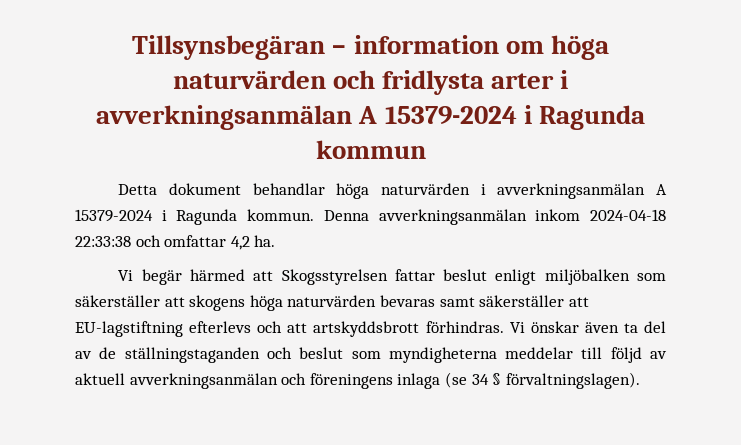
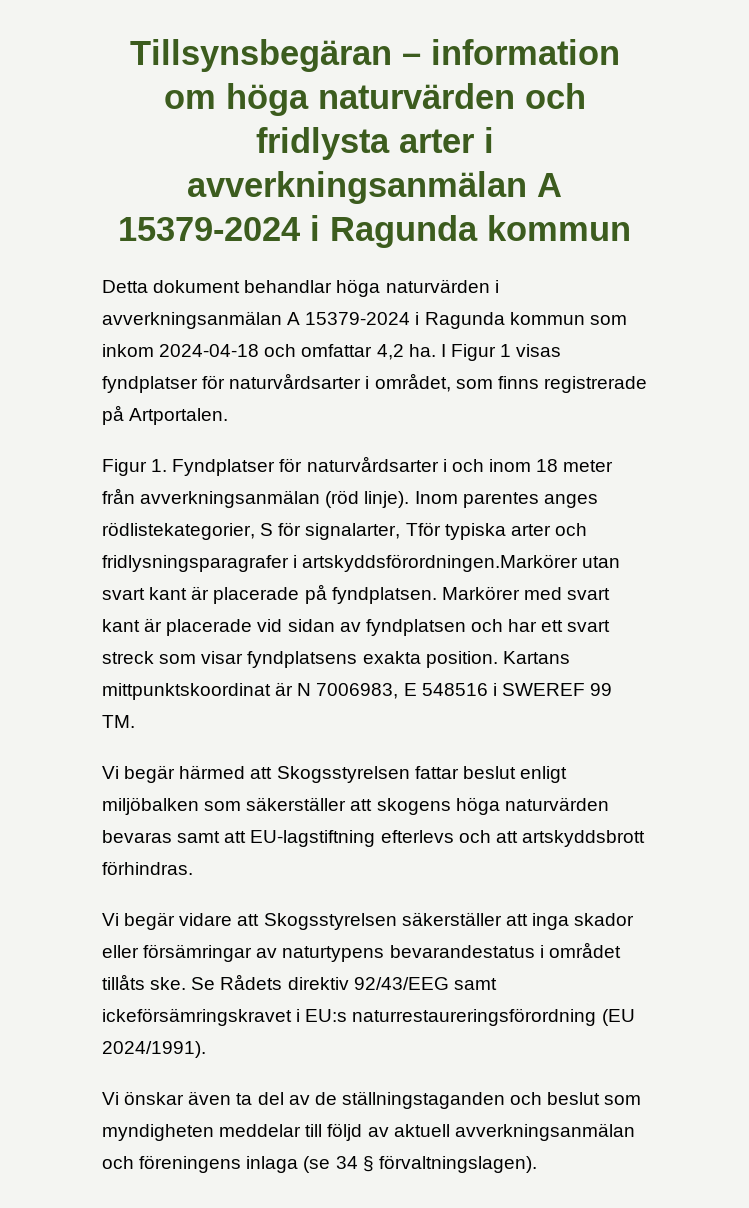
[247,209,527,225] kommun. Denna avverkningsanmälan -> [509,312,627,325] kommun som
[75,236,131,247] 22:33:38 -> (260, 350) none
(276, 241) none -> [440,344,562,361] [102,373,647,393] [102,405,229,425] [102,456,614,476] [102,488,598,508] [102,522,587,540] [102,554,621,572] [102,584,611,604] [102,618,611,636] [102,651,570,668] [102,682,613,700] [102,715,135,728] I Figur 1 visas fyndplatser för naturvårdsarter i området, som finns registrerade på Artportalen. // Figur 1. Fyndplatser för naturvårdsarter i och inom 18 meter från avverkningsanmälan (röd linje). Inom parentes anges rödlistekategorier, S för signalarter, Tför typiska arter och fridlysningsparagrafer i artskyddsförordningen.Markörer utan svart kant är placerade på fyndplatsen. Markörer med svart kant är placerade vid sidan av fyndplatsen och har ett svart streck som visar fyndplatsens exakta position. Kartans mittpunktskoordinat är N 7006983, E 548516 i SWEREF 99 TM.
[479,295,565,307] säkerställer -> (221, 837) none
(504, 327) none -> [102,912,635,930] [102,942,621,962] [102,974,497,990] [102,1008,635,1026] [102,1041,206,1058] // Vi begär vidare att Skogsstyrelsen säkerställer att inga skador eller försämringar av naturtypens bevarandestatus i området tillåts ske. Se Rådets direktiv 92/43/EEG samt ickeförsämringskravet i EU:s naturrestaureringsförordning (EU 2024/1991). //
[388,347,497,363] myndigheterna -> [102,1124,214,1141] myndigheten

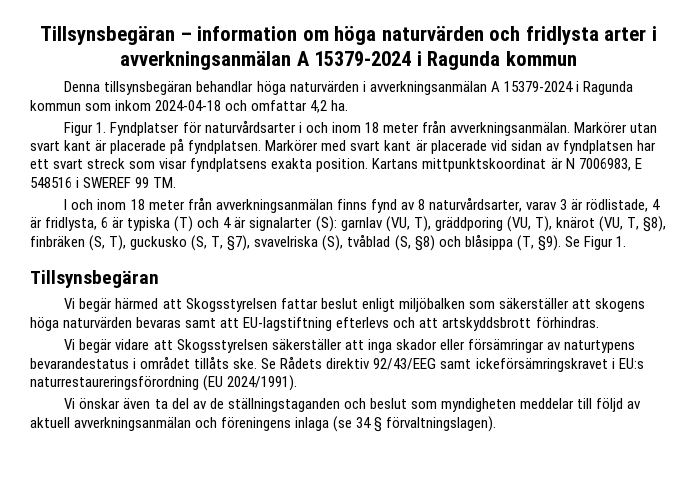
[102,280,241,293] Detta dokument -> [64,81,193,95] Denna tillsynsbegäran
[440,344,562,361] [102,373,647,393] [102,405,229,425] I Figur 1 visas fyndplatser för naturvårdsarter i området, som finns registrerade på Artportalen. -> (349, 105) none
[140,490,598,508] [102,522,587,540] [102,554,579,572] avverkningsanmälan (röd linje). Inom parentes anges rödlistekategorier, S för signalarter, Tför typiska arter och fridlysningsparagrafer i artskyddsförordningen.Markörer -> [449,122,627,136] avverkningsanmälan. Markörer
[470,619,503,632] och -> (633, 147) none
(135, 721) none -> [64,197,661,213] [30,216,666,232] [30,234,626,251] [30,270,159,288] // I och inom 18 meter från avverkningsanmälan finns fynd av 8 naturvårdsarter, varav 3 är rödlistade, 4 är fridlysta, 6 är typiska (T) och 4 är signalarter (S): garnlav (VU, T), gräddporing (VU, T), knärot (VU, T, §8), finbräken (S, T), guckusko (S, T, §7), svavelriska (S), tvåblad (S, §8) och blåsippa (T, §9). Se Figur 1. // Tillsynsbegäran

